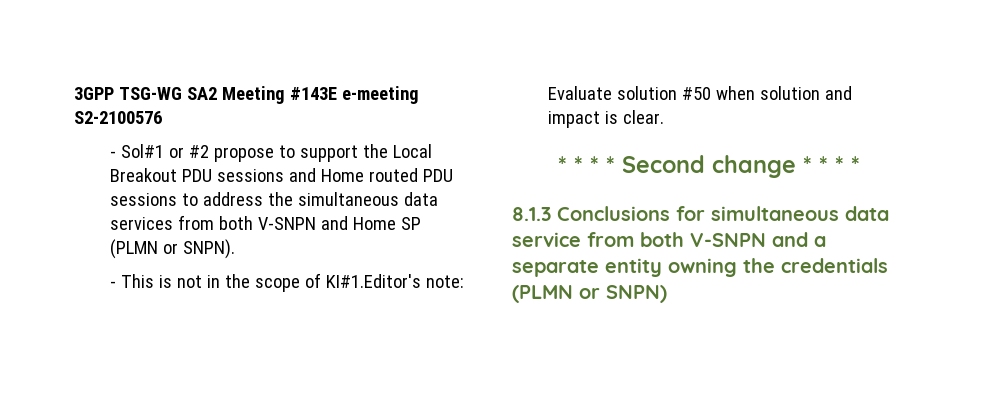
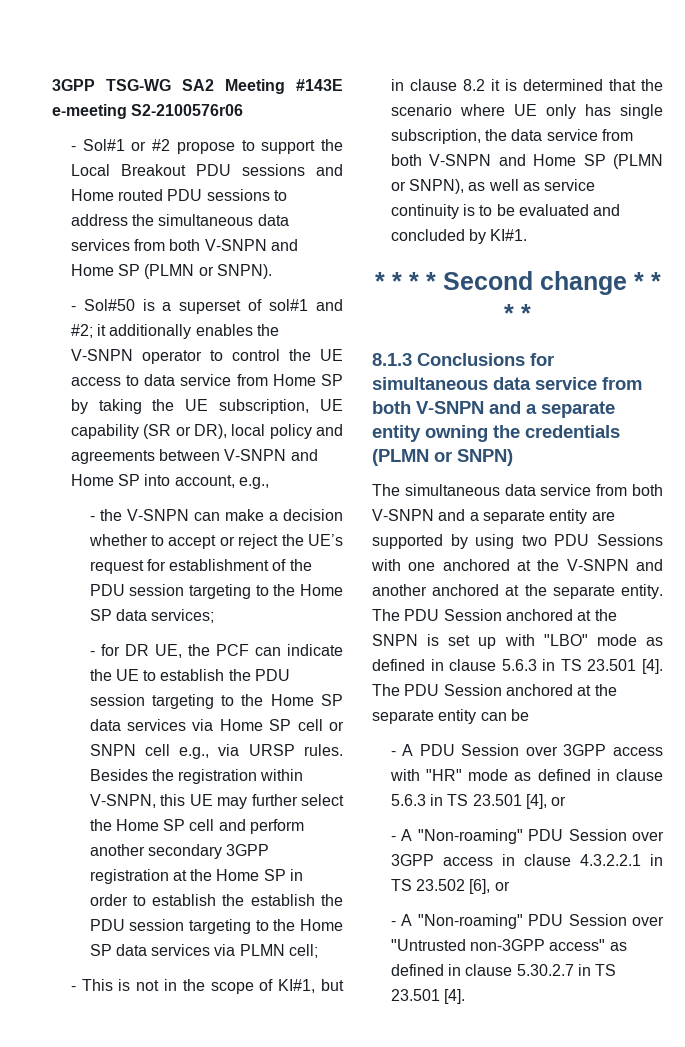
[74,111,162,124] S2-2100576 -> [131,104,244,116] S2-2100576r06
(235, 249) none -> [70,299,343,314] [70,324,280,339] [70,349,343,364] [70,374,343,386] [70,399,343,414] [70,424,343,439] [70,449,318,464] [70,474,270,489] [89,509,343,521] [88,534,343,549] [89,559,312,574] [89,584,344,599] [89,609,215,623] [89,644,343,658] [89,669,291,681] [89,694,344,709] [89,719,344,731] [89,744,343,759] [89,769,304,784] [89,794,344,809] [89,819,305,834] [89,844,270,859] [89,869,304,884] [89,894,344,906] [89,919,344,934] [89,944,319,958] // - Sol#50 is a superset of sol#1 and #2; it additionally enables the V-SNPN operator to control the UE access to data service from Home SP by taking the UE subscription, UE capability (SR or DR), local policy and agreements between V-SNPN and Home SP into account, e.g., // - the V-SNPN can make a decision whether to accept or reject the UE’s request for establishment of the PDU session targeting to the Home SP data services; // - for DR UE, the PCF can indicate the UE to establish the PDU session targeting to the Home SP data services via Home SP cell or SNPN cell e.g., via URSP rules. Besides the registration within V-SNPN, this UE may further select the Home SP cell and perform another secondary 3GPP registration at the Home SP in order to establish the establish the PDU session targeting to the Home SP data services via PLMN cell;
[325,274,464,288] [547,86,852,100] [547,110,664,128] KI#1.Editor's note: Evaluate solution #50 when solution and impact is clear. -> [278,979,344,993] [390,79,663,91] [390,104,663,119] [390,129,634,144] [390,154,663,169] [390,179,596,194] [390,204,621,219] [390,229,528,244] KI#1, but in clause 8.2 it is determined that the scenario where UE only has single subscription, the data service from both V-SNPN and Home SP (PLMN or SNPN), as well as service continuity is to be evaluated and concluded by KI#1.
(667, 294) none -> [372,484,663,496] [372,509,615,524] [372,534,663,549] [371,559,663,571] [372,584,664,599] [372,609,617,621] [372,634,663,649] [372,659,663,674] [372,684,617,696] [372,709,529,724] [390,744,663,756] [389,769,663,781] [390,794,567,809] [390,829,664,844] [390,854,663,866] [390,879,510,894] [390,914,664,929] [390,939,627,951] [390,964,617,976] [390,989,466,1004] // The simultaneous data service from both V-SNPN and a separate entity are supported by using two PDU Sessions with one anchored at the V-SNPN and another anchored at the separate entity. The PDU Session anchored at the SNPN is set up with "LBO" mode as defined in clause 5.6.3 in TS 23.501 [4]. The PDU Session anchored at the separate entity can be // - A PDU Session over 3GPP access with "HR" mode as defined in clause 5.6.3 in TS 23.501 [4], or // - A "Non-roaming" PDU Session over 3GPP access in clause 4.3.2.2.1 in TS 23.502 [6], or // - A "Non-roaming" PDU Session over "Untrusted non-3GPP access" as defined in clause 5.30.2.7 in TS 23.501 [4].

